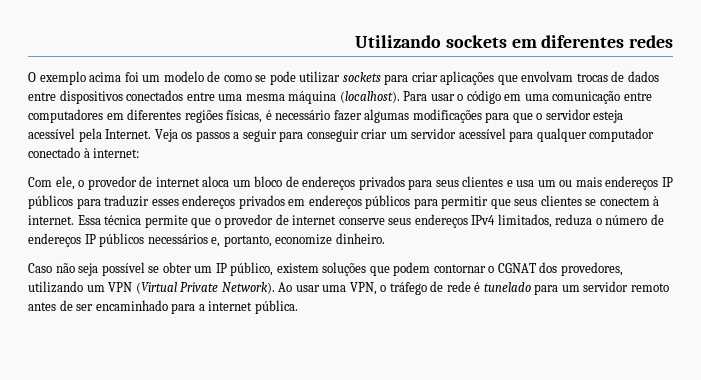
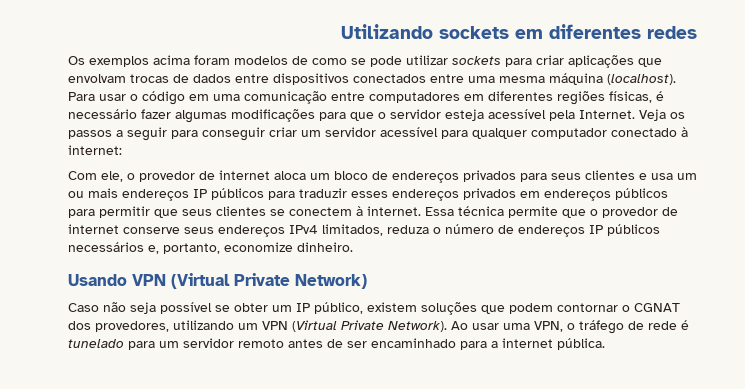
[28,71,204,85] O exemplo acima foi um modelo -> [68,55,288,67] Os exemplos acima foram modelos
(385, 238) none -> [68,273,367,289] // Usando VPN (Virtual Private Network)

